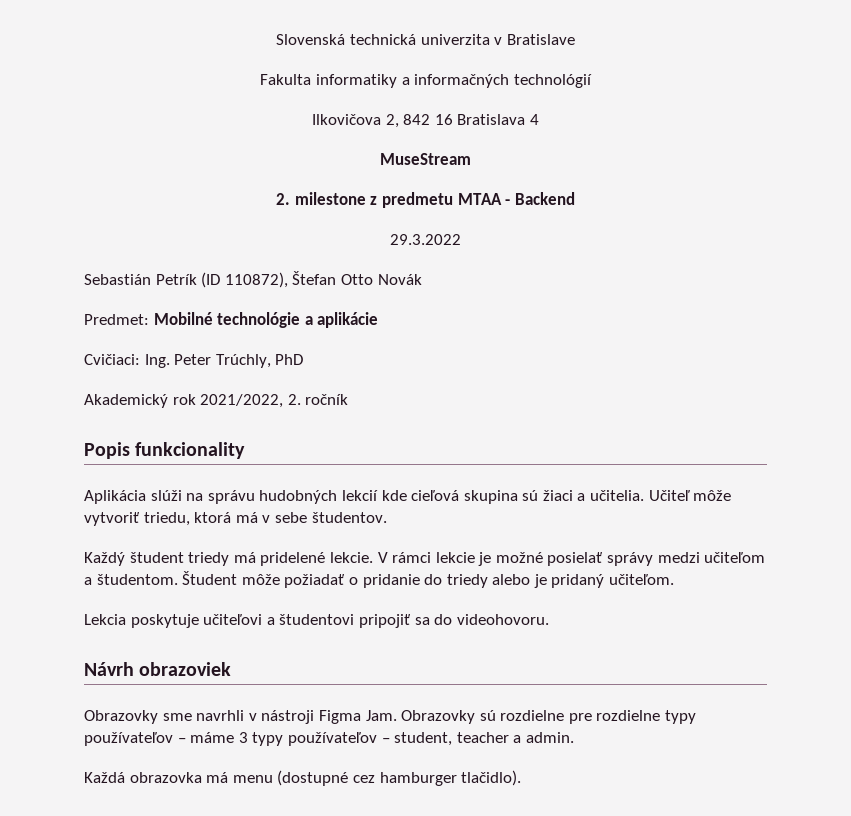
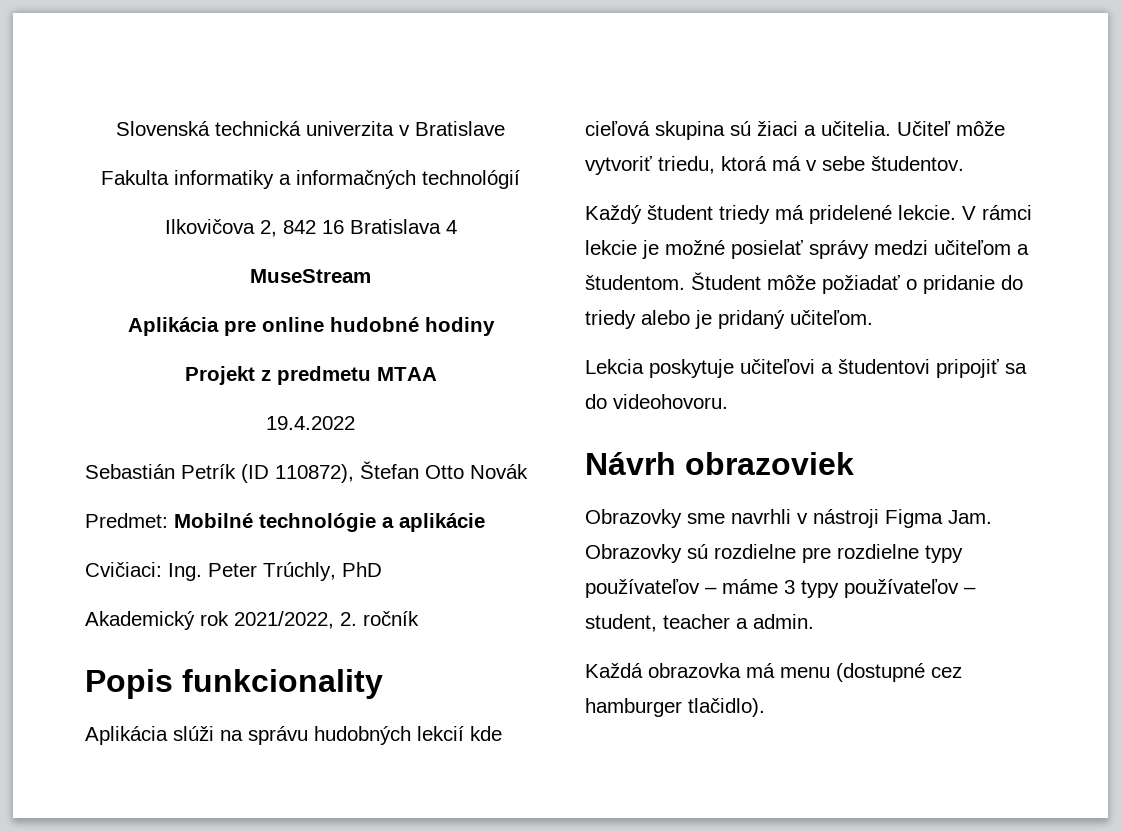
[276,192,366,205] 2. milestone -> [127,317,495,336] [184,366,255,385] Aplikácia pre online hudobné hodiny // Projekt
[505,192,575,205] [390,234,461,245] - Backend // 29.3.2022 -> [266,416,355,430] // 19.4.2022

